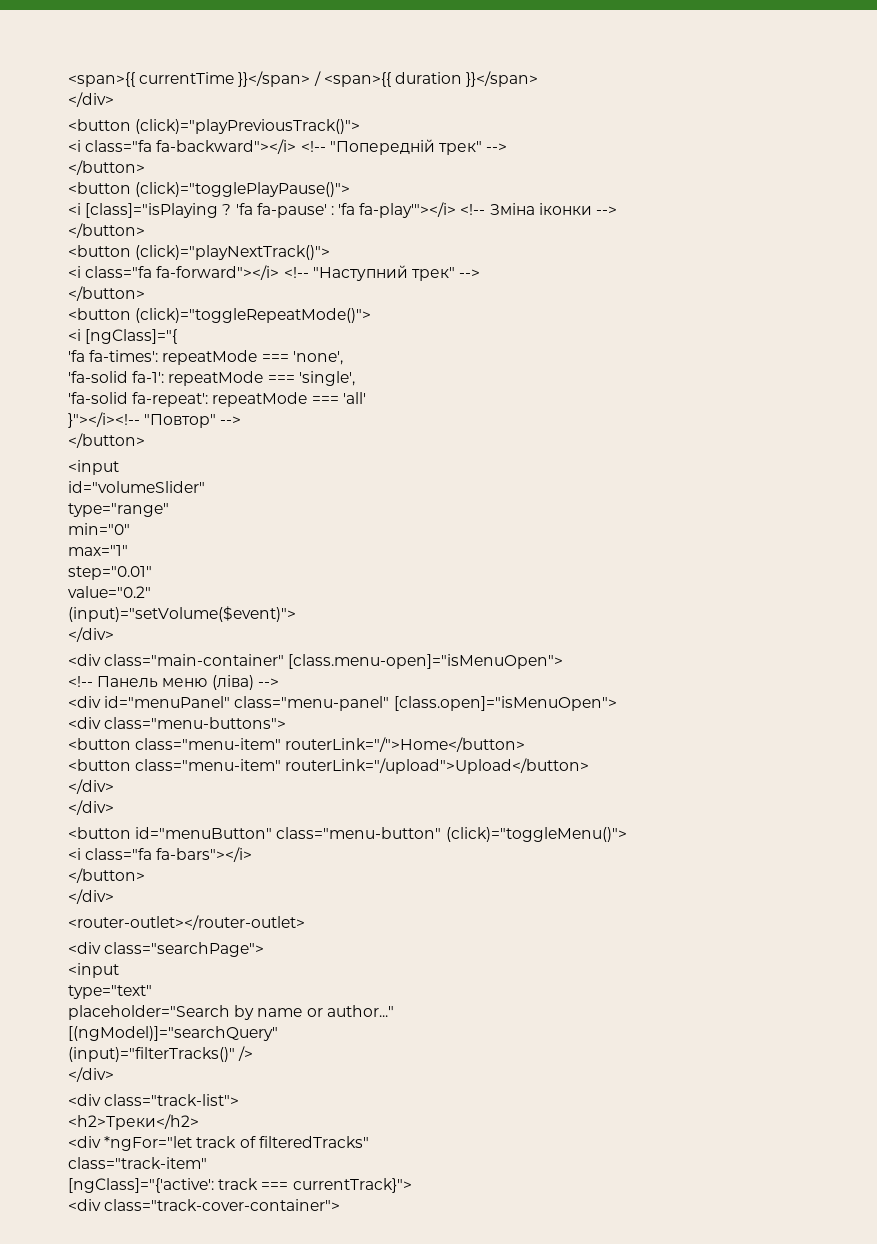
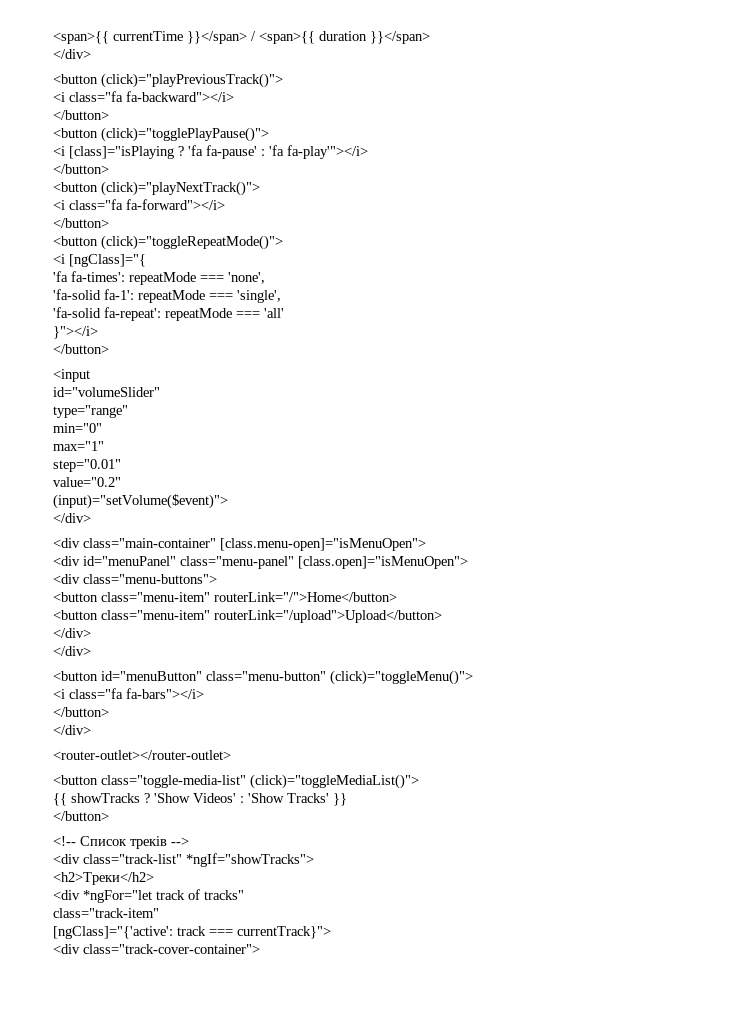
[300,139,508,155] <!-- "Попередній трек" --> -> (234, 96) none
[460,203,618,215] <!-- Зміна іконки --> -> (368, 152) none
[283,265,481,281] <!-- "Наступний трек" --> -> (225, 204) none
[68,412,242,428] }"></i><!-- "Повтор" --> -> [53,326,98,339] }"></i>
[68,675,279,690] // <!-- Панель меню (ліва) --> -> (426, 544) none
[68,942,265,957] [68,963,119,978] [68,985,152,999] [68,1005,394,1020] [68,1026,278,1041] [68,1046,254,1062] [68,1067,114,1082] [68,1094,240,1106] <div class="searchPage"> // <input // type="text" // placeholder="Search by name or author..." // [(ngModel)]="searchQuery" // (input)="filterTracks()" /> // </div> // <div class="track-list"> -> [53,774,419,789] [53,793,347,806] [53,811,109,821] [53,836,189,849] [53,853,314,867] <button class="toggle-media-list" (click)="toggleMediaList()"> // {{ showTracks ? 'Show Videos' : 'Show Tracks' }} // </button> // <!-- Список треків --> // <div class="track-list" *ngIf="showTracks">
[258,1136,369,1148] filteredTracks" -> [204,890,244,900] tracks"

